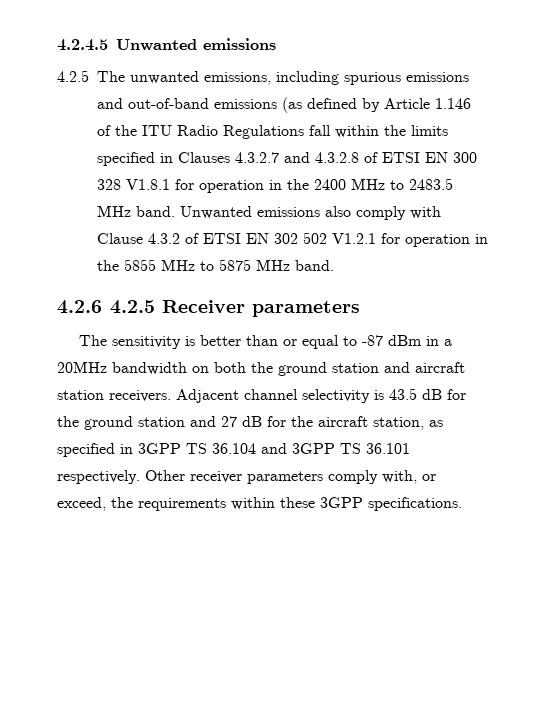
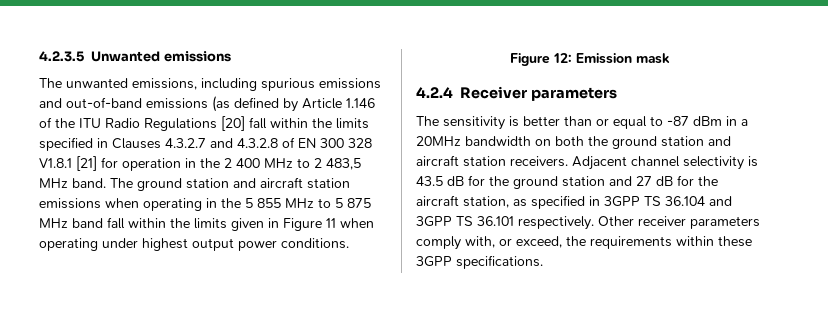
[57,39,108,51] 4.2.4.5 -> [39,51,84,62] 4.2.3.5
[57,70,89,82] 4.2.5 -> (231, 56) none
(304, 132) none -> [221,116,245,131] [20]
[382,152,420,163] ETSI -> (295, 142) none
[175,178,453,193] [97,205,441,220] [97,232,488,247] [97,259,334,271] [57,300,155,314] for operation in the 2400 MHz to 2483.5 MHz band. Unwanted emissions also comply with Clause 4.3.2 of ETSI EN 302 502 V1.2.1 for operation in the 5855 MHz to 5875 MHz band. // 4.2.6 4.2.5 -> [76,156,361,171] [39,177,350,191] [39,198,371,211] [39,217,374,231] [39,238,349,251] [509,53,670,66] [416,87,453,98] [21] for operation in the 2 400 MHz to 2 483,5 MHz band. The ground station and aircraft station emissions when operating in the 5 855 MHz to 5 875 MHz band fall within the limits given in Figure 11 when operating under highest output power conditions. // Figure 12: Emission mask // 4.2.4

